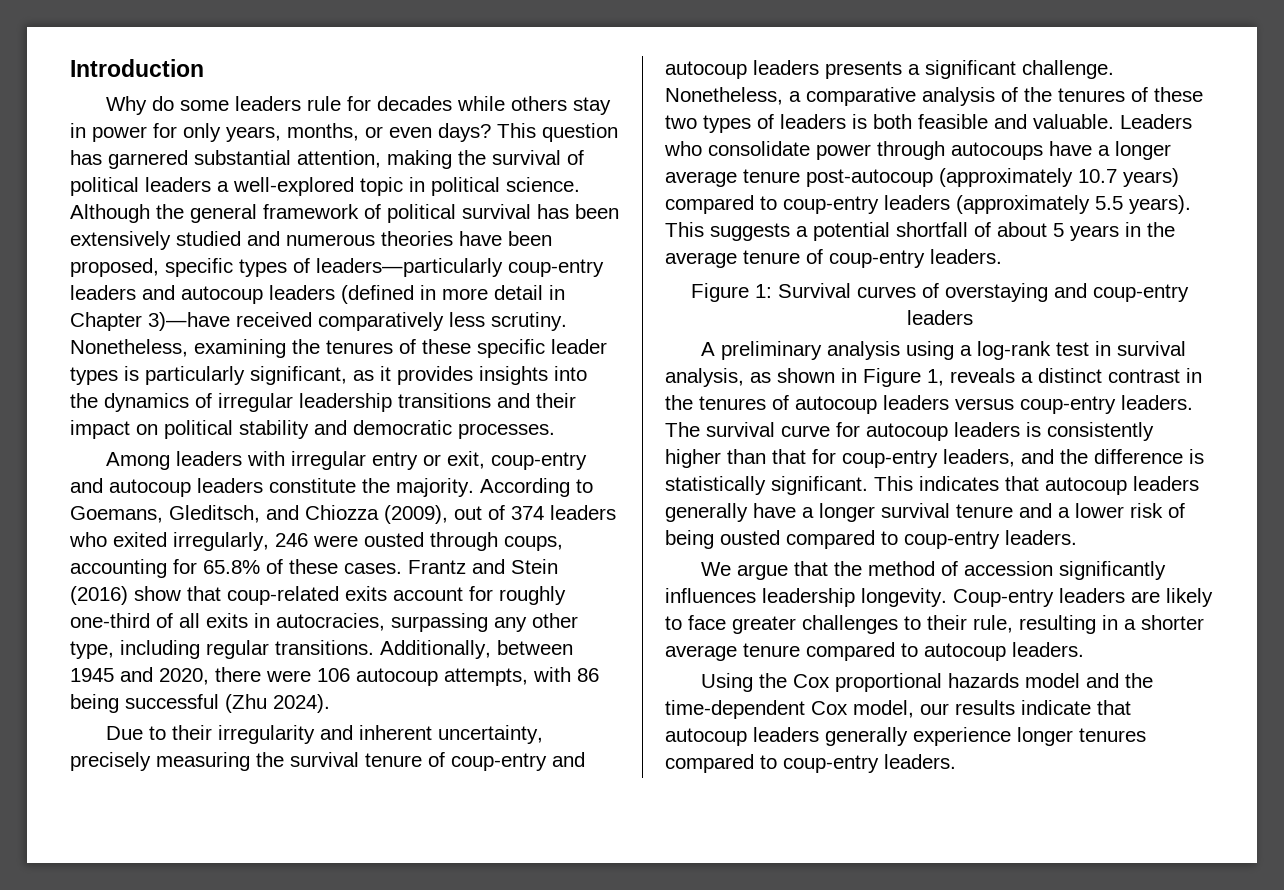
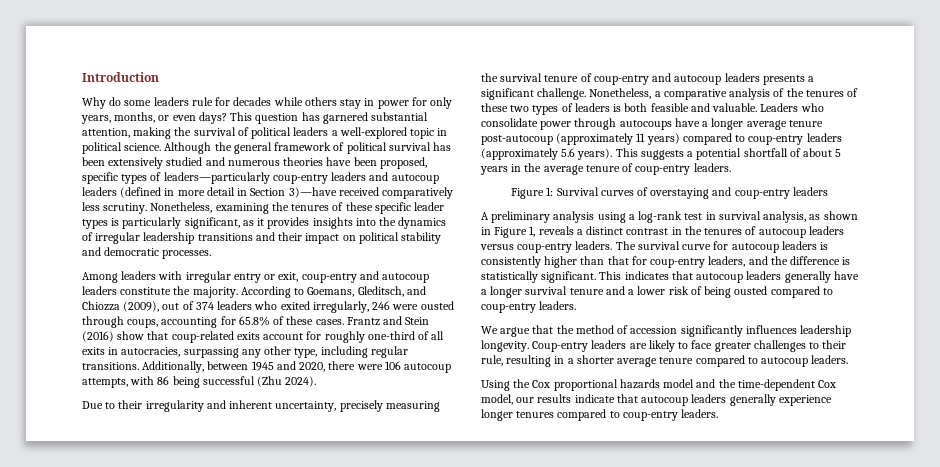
[70,312,142,331] Chapter -> [250,188,286,196] Section
[1078,169,1117,183] 10.7 -> [636,133,646,142] 11
[1095,196,1123,210] 5.5 -> [561,148,576,157] 5.6

